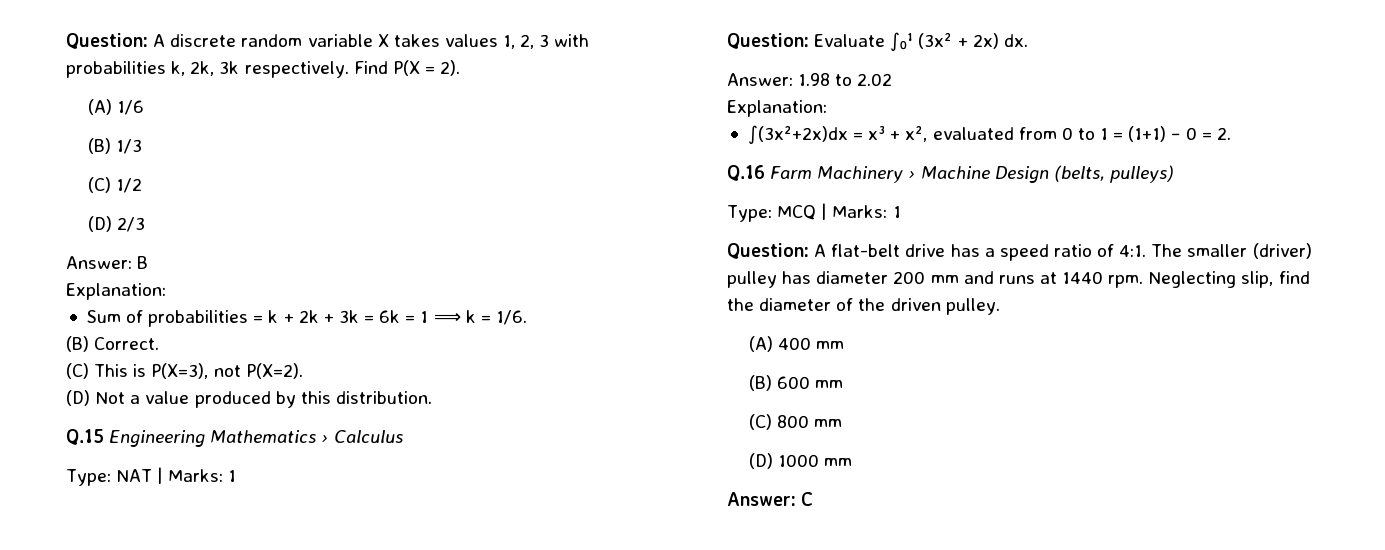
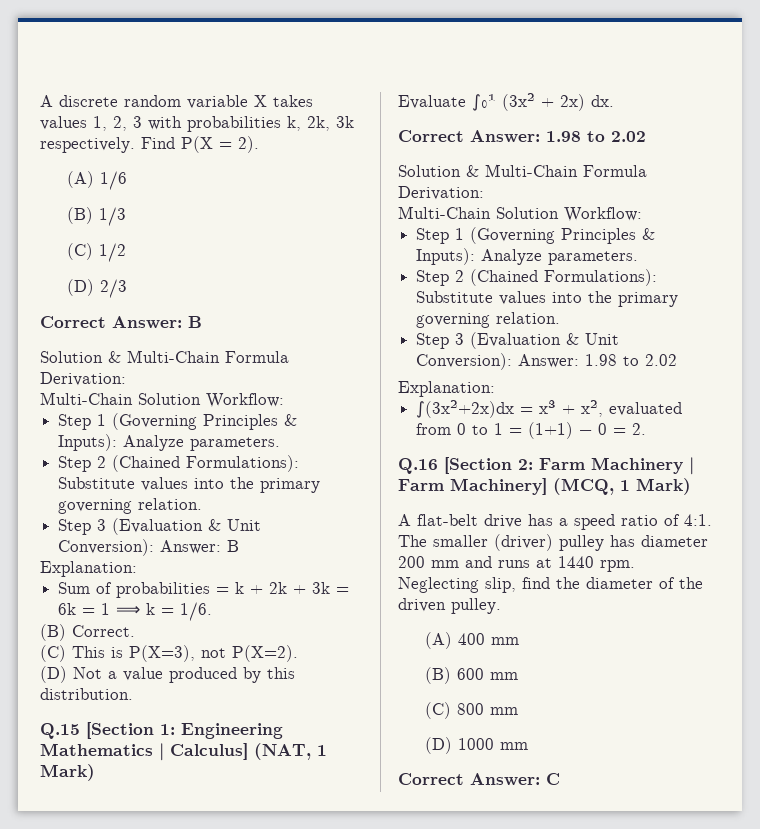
[66,33,148,49] Question: -> (40, 101) none
(145, 224) none -> [40,316,202,329] [40,350,289,363] [40,372,126,386] [40,392,284,408] [58,413,298,430] [58,434,281,451] [58,455,300,472] [58,477,321,493] [58,498,203,514] [58,518,262,535] [58,539,155,556] Correct Answer: B // Solution & Multi-Chain Formula Derivation: // Multi-Chain Solution Workflow: // Step 1 (Governing Principles & Inputs): Analyze parameters. // Step 2 (Chained Formulations): Substitute values into the primary governing relation. // Step 3 (Evaluation & Unit Conversion):
[109,430,403,447] [66,467,237,486] [727,33,809,49] Engineering Mathematics › Calculus // Type: NAT | Marks: 1 // Question: -> [86,722,283,739] [40,743,327,761] [40,764,95,781] [Section 1: Engineering Mathematics | Calculus] (NAT, 1 Mark) //
(1028, 40) none -> [398,130,646,143] [398,164,647,177] [398,186,484,200] [398,206,642,222] [416,227,656,244] [416,248,639,265] [416,269,658,286] [416,291,679,307] [416,312,561,328] [416,332,620,349] [416,353,513,370] Correct Answer: 1.98 to 2.02 // Solution & Multi-Chain Formula Derivation: // Multi-Chain Solution Workflow: // Step 1 (Governing Principles & Inputs): Analyze parameters. // Step 2 (Chained Formulations): Substitute values into the primary governing relation. // Step 3 (Evaluation & Unit Conversion):
[770,165,1174,183] [727,203,901,222] [727,243,809,259] Farm Machinery › Machine Design (belts, pulleys) // Type: MCQ | Marks: 1 // Question: -> [444,457,694,475] [398,478,691,495] [Section 2: Farm Machinery | Farm Machinery] (MCQ, 1 Mark) //
(853, 462) none -> [398,773,464,785] Correct

